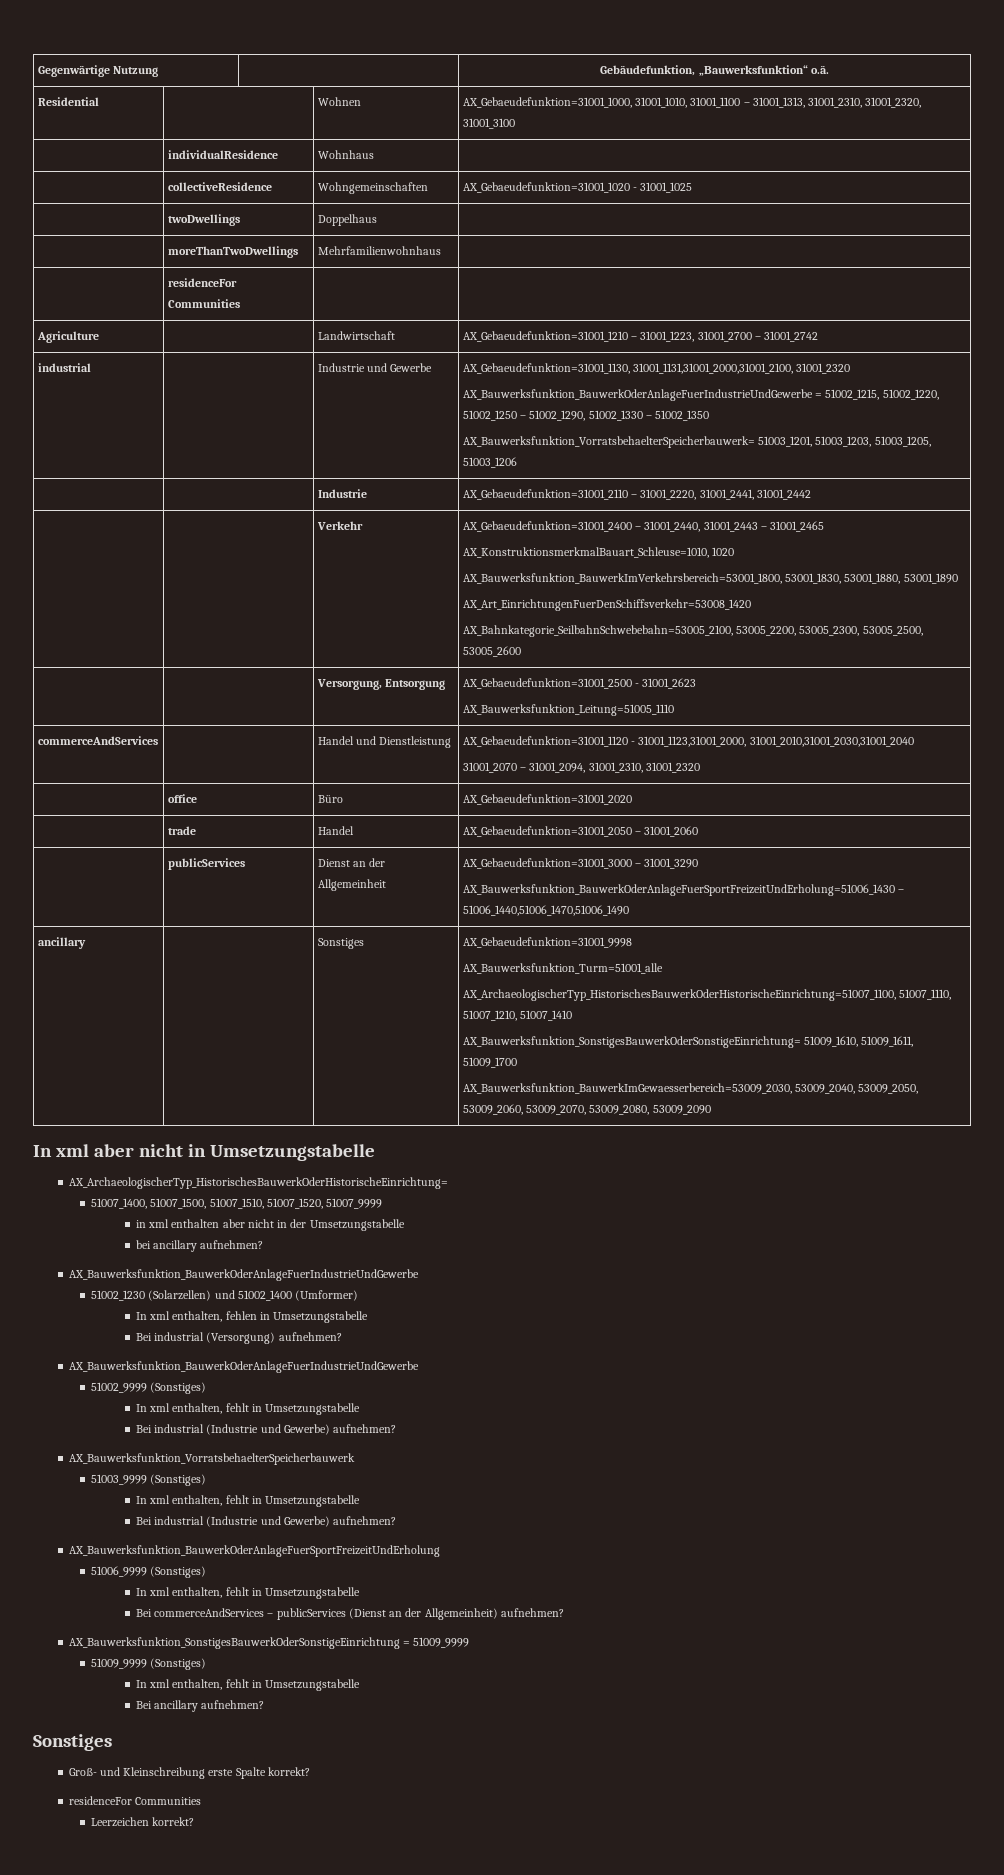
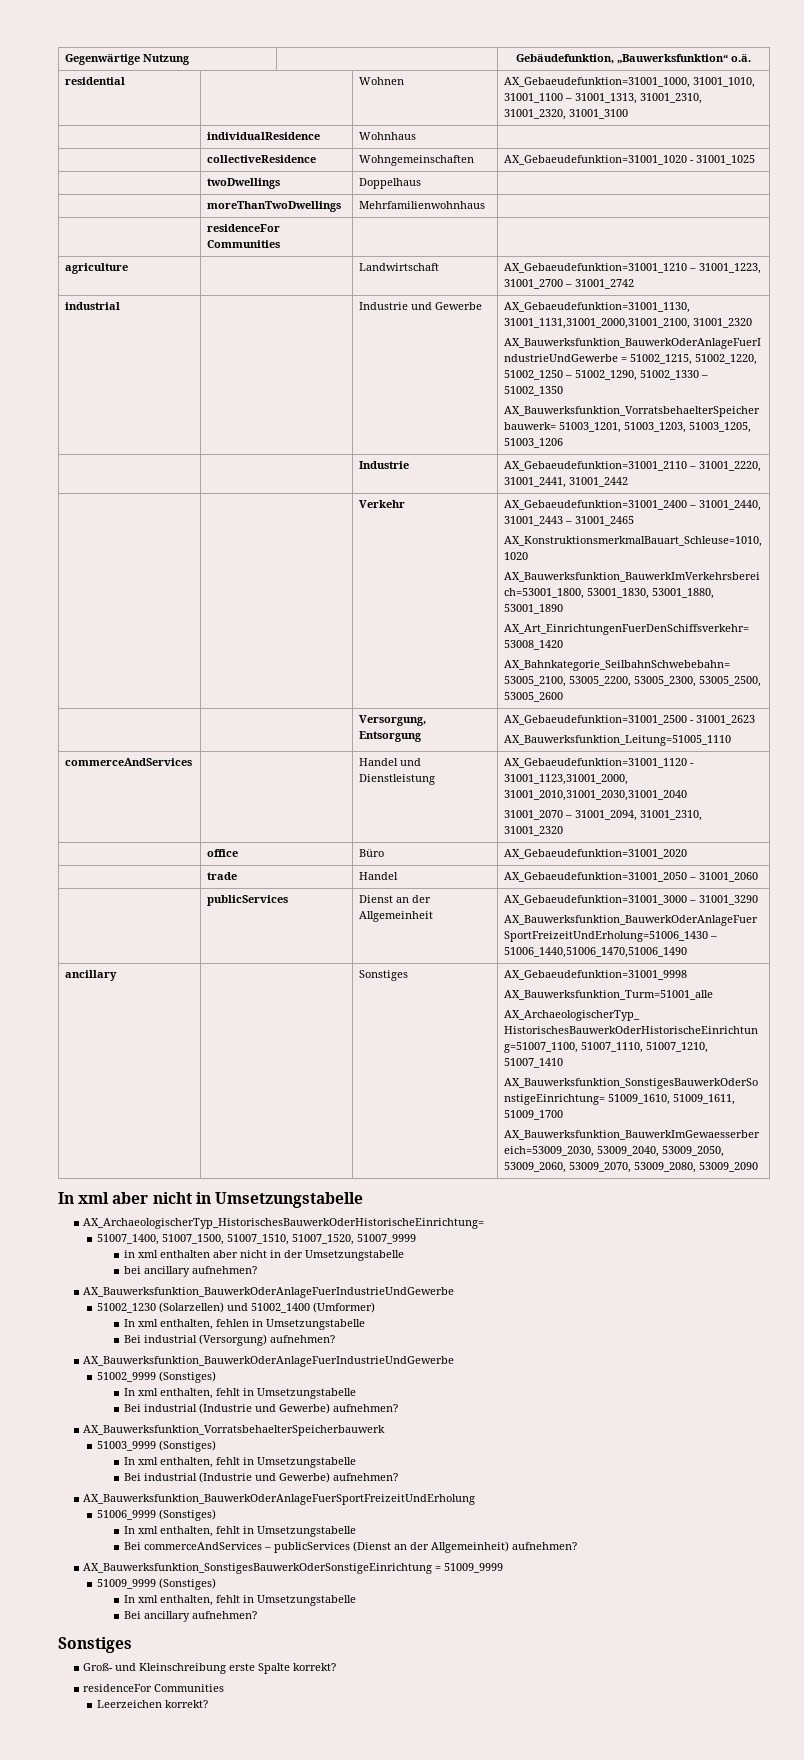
[37,97,99,106] Residential -> [65,77,126,85] residential
[36,331,99,343] Agriculture -> [65,263,129,274] agriculture

